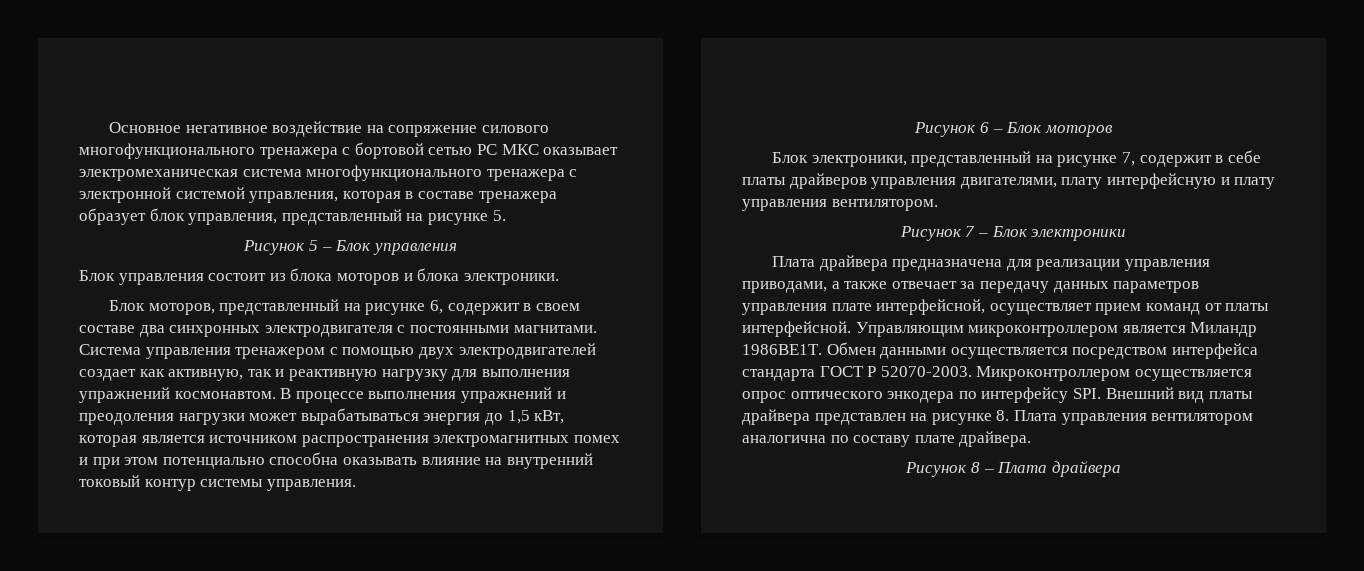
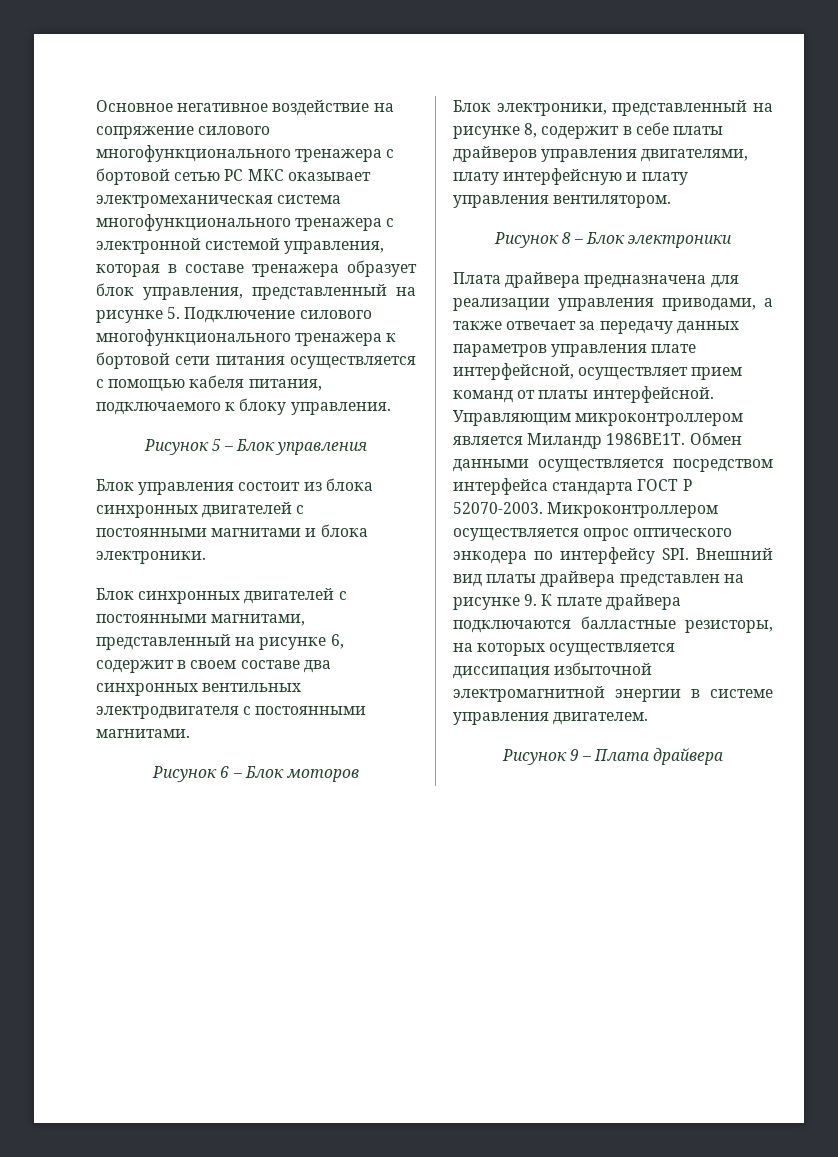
(506, 215) none -> [184,307,372,323] [96,329,397,346] [96,352,416,369] [96,375,322,392] [96,398,391,415] Подключение силового многофункционального тренажера к бортовой сети питания осуществляется с помощью кабеля питания, подключаемого к блоку управления.
[336,273,399,285] моторов -> [96,502,305,518] [96,528,302,537] синхронных двигателей с постоянными магнитами
[148,303,215,315] моторов, -> [138,588,347,604] [96,614,306,626] синхронных двигателей с постоянными магнитами,
(261, 331) none -> [202,683,302,692] вентильных
[79,343,596,359] [79,369,570,381] [79,387,566,403] [79,408,565,425] [79,435,620,447] [79,452,593,469] [79,475,356,491] Система управления тренажером с помощью двух электродвигателей создает как активную, так и реактивную нагрузку для выполнения упражнений космонавтом. В процессе выполнения упражнений и преодоления нагрузки может вырабатываться энергия до 1,5 кВт, которая является источником распространения электромагнитных помех и при этом потенциально способна оказывать влияние на внутренний токовый контур системы управления. -> (190, 733) none
[1121,152,1135,166] 7, -> [524,123,538,138] 8,
[965,226,976,237] 7 -> [561,232,571,244] 8
[996,410,1254,425] [742,431,1032,447] [905,462,980,477] 8. Плата управления вентилятором аналогична по составу плате драйвера. // Рисунок 8 -> [524,594,681,610] [453,616,773,633] [453,643,676,656] [453,662,653,679] [453,686,773,702] [453,712,649,725] [501,749,579,765] 9. К плате драйвера подключаются балластные резисторы, на которых осуществляется диссипация избыточной электромагнитной энергии в системе управления двигателем. // Рисунок 9

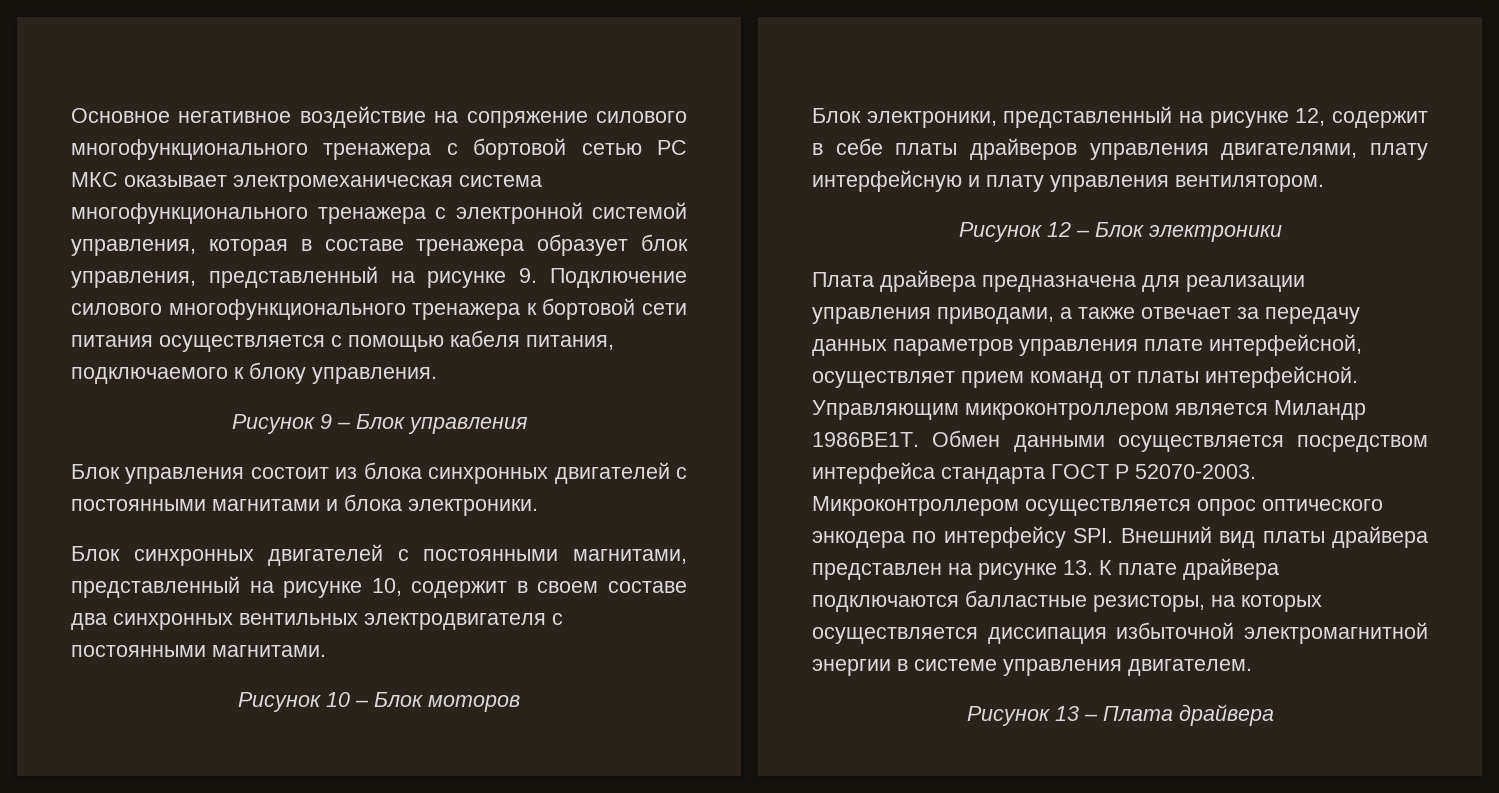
[167,307,181,319] 5. -> [519,268,538,283] 9.
[211,439,221,451] 5 -> [319,414,332,429] 9
[330,634,344,649] 6, -> [371,578,402,596] 10,
[220,766,230,778] 6 -> [326,692,350,707] 10
[524,123,538,138] 8, -> [1295,108,1326,126] 12,
[561,232,571,244] 8 -> [1046,222,1071,237] 12
[524,594,538,606] 9. -> [1063,560,1093,575] 13.
[569,749,579,761] 9 -> [1054,706,1079,721] 13

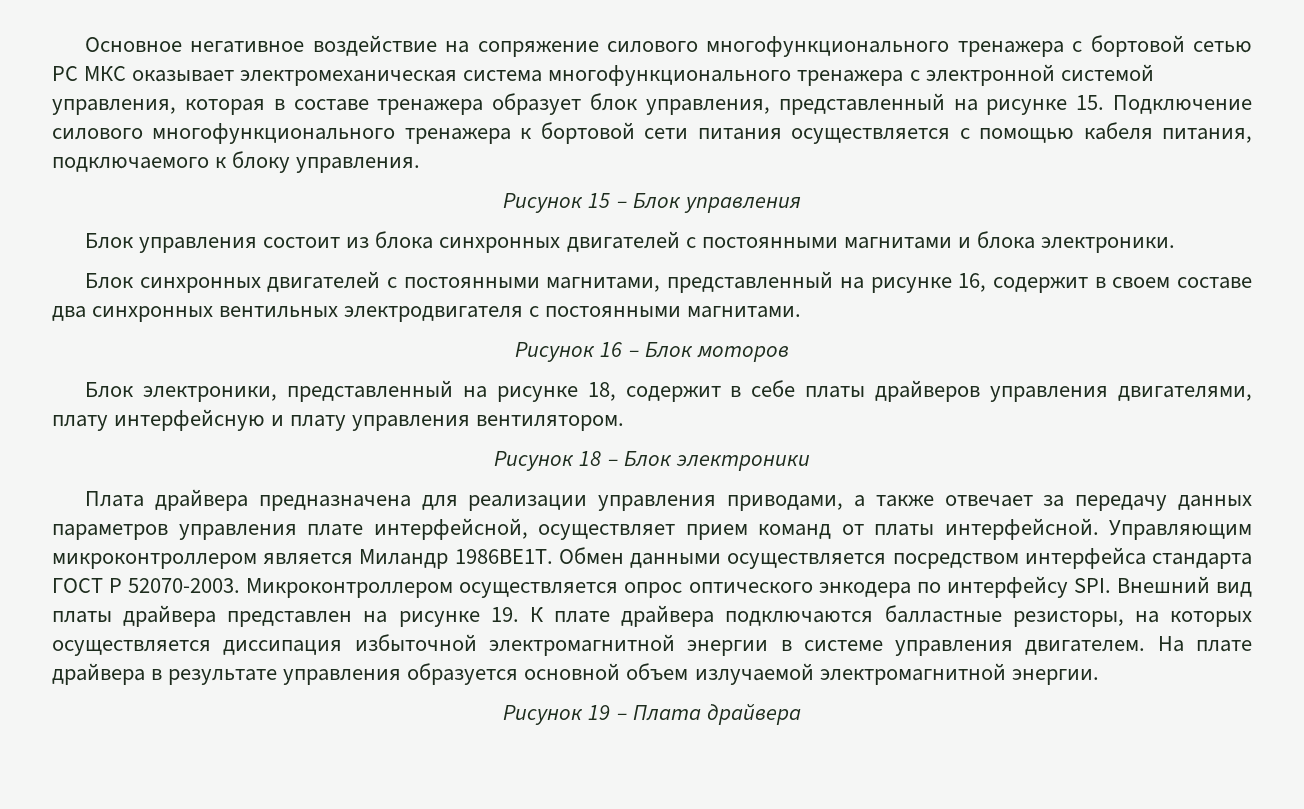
[519,268,538,283] 9. -> [1076,95,1105,110] 15.
[319,414,332,429] 9 -> [588,193,611,208] 15
[371,578,402,596] 10, -> [958,273,987,292] 16,
[326,692,350,707] 10 -> [600,342,623,357] 16
[1295,108,1326,126] 12, -> [587,382,616,401] 18,
[1046,222,1071,237] 12 -> [579,451,602,466] 18
[1063,560,1093,575] 13. -> [490,607,519,622] 19.
[966,706,1079,726] // Рисунок 13 -> [1157,636,1252,652] [52,663,1099,685] [503,705,611,725] На плате драйвера в результате управления образуется основной объем излучаемой электромагнитной энергии. // Рисунок 19

